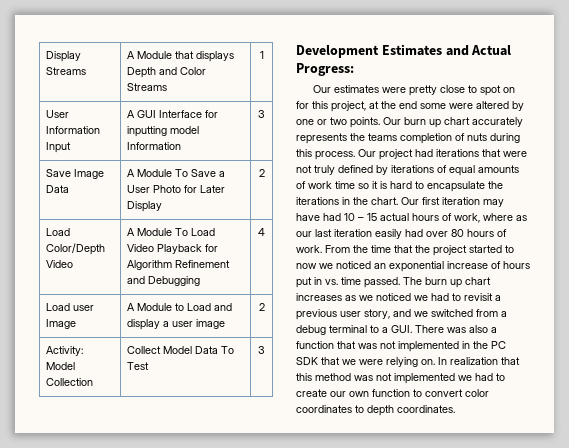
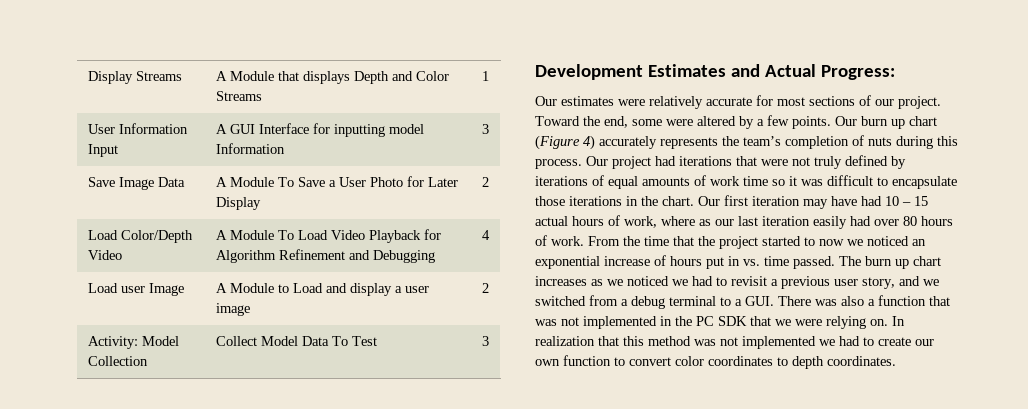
[409,85,516,96] [296,101,417,112] pretty close to spot on for this project, at the end -> [649,95,941,109] [535,116,628,128] relatively accurate for most sections of our project. Toward the end,
[296,117,347,125] one or two -> [757,115,789,126] a few
(470, 121) none -> [535,135,595,150] (Figure 4)
[368,133,397,141] teams -> [743,136,781,146] team’s
[380,181,412,189] is hard -> [801,175,873,186] was difficult
[488,181,503,189] the -> [535,196,565,206] those

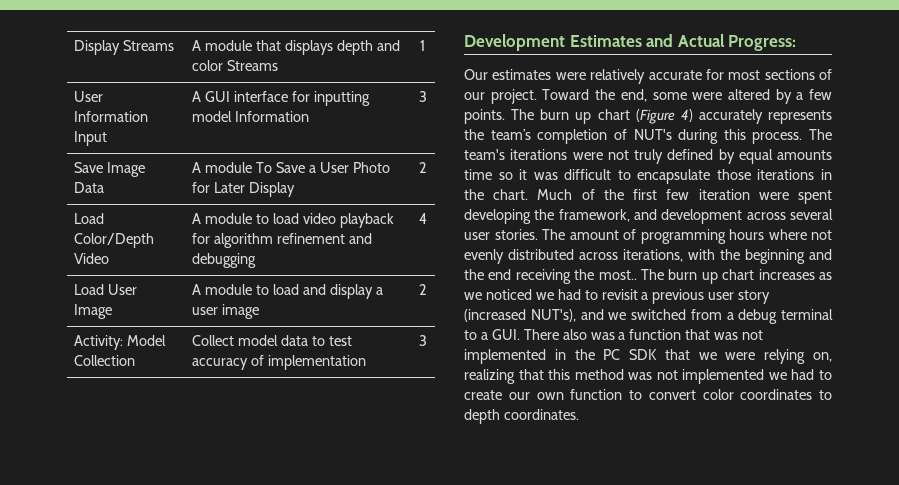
[230,71,275,81] Module -> [205,40,253,51] module
[354,71,450,84] Depth and Color -> [336,40,400,55] [192,60,224,71] depth and color
[259,123,310,134] Interface -> [234,91,289,102] interface
[230,177,275,187] Module -> [205,162,253,173] module
[230,229,442,243] [216,249,436,263] Module To Load Video Playback for Algorithm Refinement and Debugging -> [205,213,394,228] [192,233,372,248] [192,253,257,268] module to load video playback for algorithm refinement and debugging
[121,286,146,293] user -> [108,284,138,295] User
[230,283,324,293] Module to Load -> [205,284,299,295] module to load
[261,336,378,346] Model Data To Test -> [238,335,352,346] [192,355,367,370] model data to test accuracy of implementation
[835,116,857,126] Our -> [511,109,535,120] The
[868,137,892,146] nuts -> [633,129,672,140] NUT's
[586,156,757,169] Our project had iterations that -> [809,129,832,140] [464,149,568,160] The team's iterations
[535,175,740,189] iterations of equal amounts of work -> [738,149,832,164] equal amounts
[698,195,928,209] [535,215,953,229] [535,235,926,249] [535,255,835,269] Our first iteration may have had 10 – 15 actual hours of work, where as our last iteration easily had over 80 hours of work. From the time that the project started to now we noticed an exponential increase of hours put in vs. time passed. -> [537,189,832,204] [464,209,833,224] [464,229,832,244] [464,249,832,264] [464,269,637,284] Much of the first few iteration were spent developing the framework, and development across several user stories. The amount of programming hours where not evenly distributed across iterations, with the beginning and the end receiving the most..
[862,277,895,289] story, -> [738,290,771,304] [464,309,576,322] story (increased NUT's),
[815,296,864,306] was also -> [562,329,615,340] also was
[870,316,905,326] [535,336,595,346] on. In realization -> [813,352,832,362] [464,369,515,384] on, realizing

